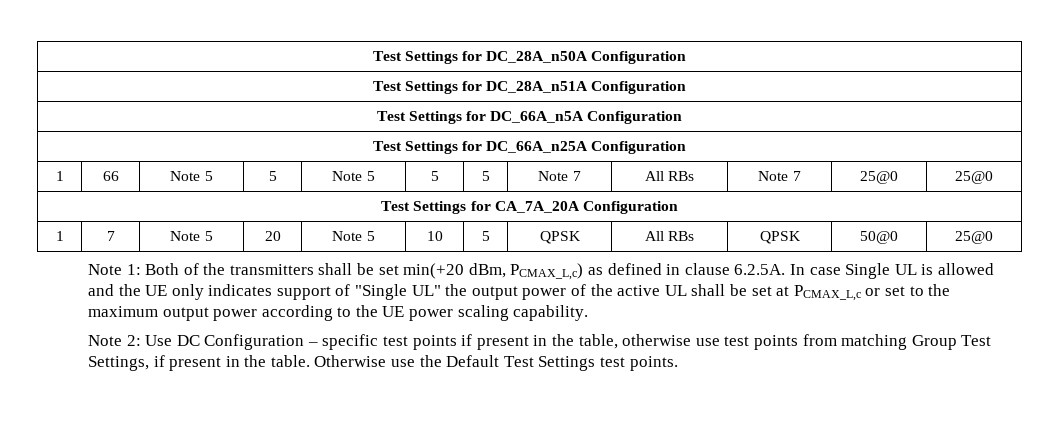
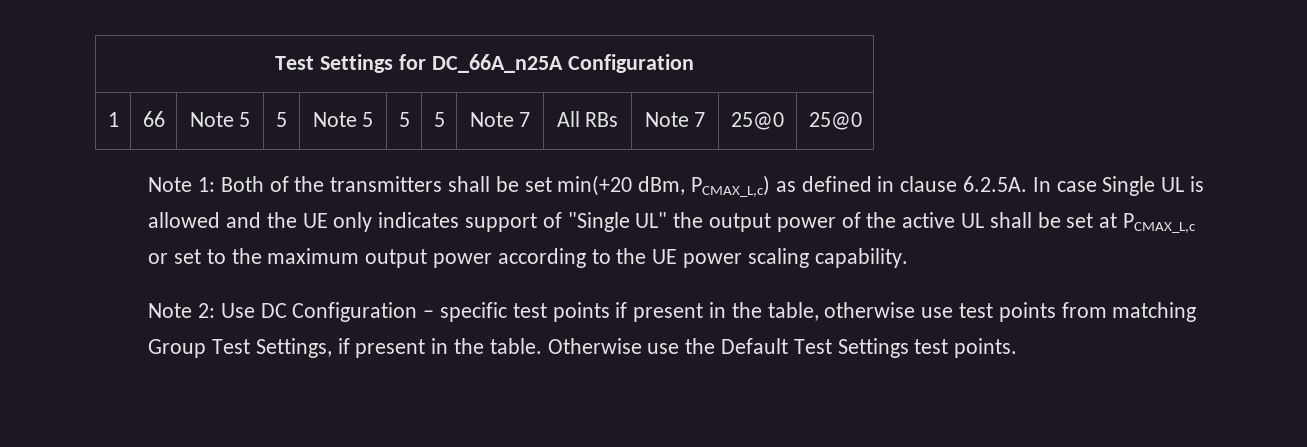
[372,51,687,64] [372,81,687,94] [376,111,683,124] [372,141,482,154] Test Settings for DC_28A_n50A Configuration // Test Settings for DC_28A_n51A Configuration // Test Settings for DC_66A_n5A Configuration // Test Settings for -> [275,54,426,73] Test Settings for
[381,201,678,214] [55,231,64,241] [106,231,115,241] [170,231,213,241] [264,231,281,241] [332,231,375,241] [426,231,443,241] [481,231,490,241] [539,231,581,244] [644,231,695,241] [759,231,801,244] [860,231,898,244] [955,231,993,244] // Test Settings for CA_7A_20A Configuration // 1 | 7 | Note 5 | 20 | Note 5 | 10 | 5 | QPSK | All RBs | QPSK | 50@0 | 25@0 -> (862, 121) none

